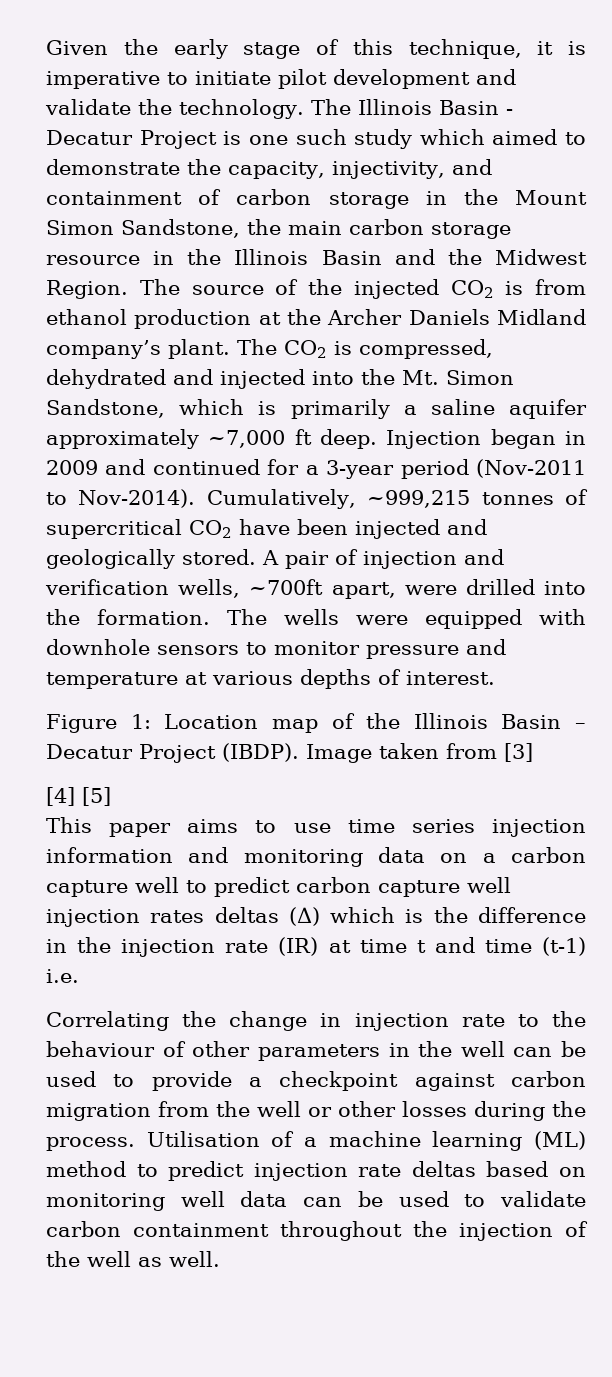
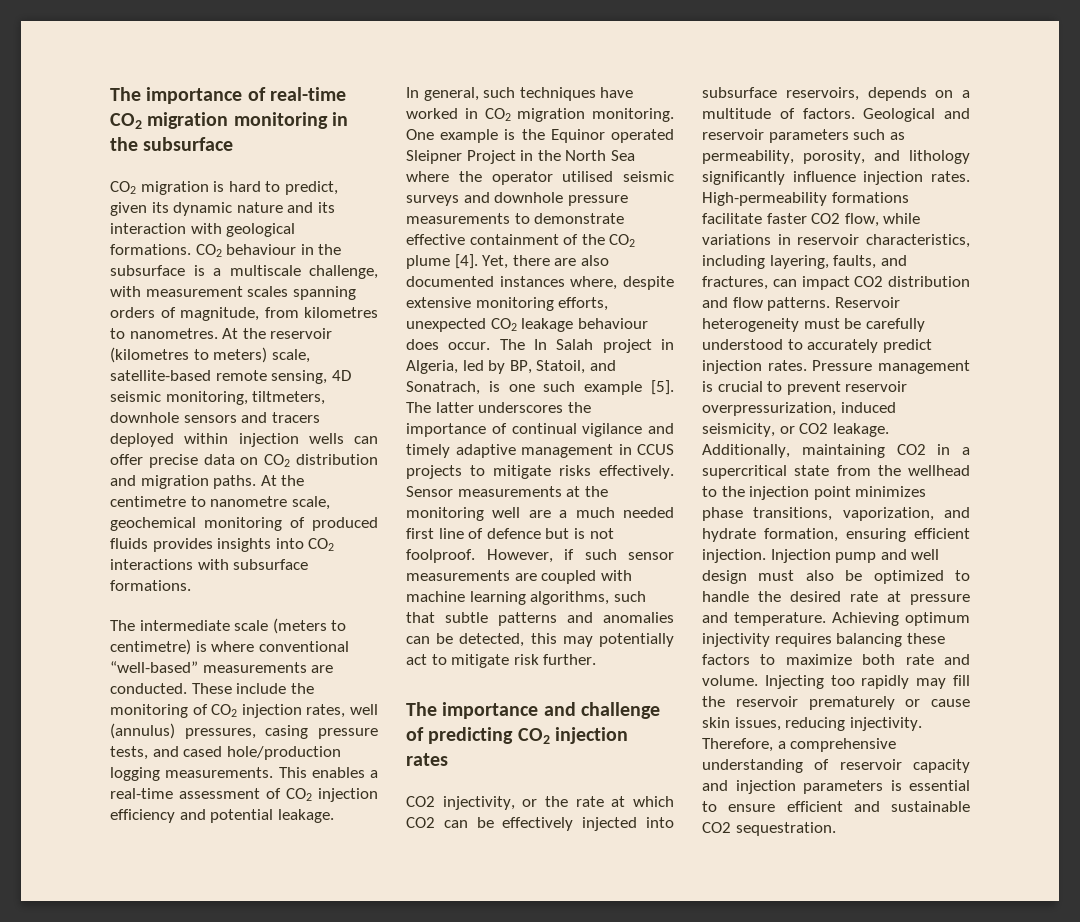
[46,39,586,59] [46,69,516,89] [45,99,513,119] [46,129,586,149] [46,159,492,179] [46,189,587,209] [46,219,511,239] [46,249,588,265] [46,279,586,299] [46,309,586,329] [46,339,493,359] [46,369,514,389] [46,399,587,419] [46,429,586,449] [46,459,586,479] [46,489,588,509] [46,519,487,539] [46,549,504,569] [45,579,586,599] [46,609,586,629] [46,639,506,659] [46,669,495,689] [46,713,586,733] [46,743,533,763] [46,787,111,806] [46,817,586,837] [46,847,586,867] [46,877,511,897] [46,907,586,927] [46,937,587,957] [46,969,79,983] [46,1011,587,1031] [46,1041,586,1061] [46,1071,586,1091] [46,1101,586,1121] [46,1131,586,1151] [46,1161,586,1181] [46,1191,586,1211] [46,1221,588,1241] [46,1251,220,1267] Given the early stage of this technique, it is imperative to initiate pilot development and validate the technology. The Illinois Basin - Decatur Project is one such study which aimed to demonstrate the capacity, injectivity, and containment of carbon storage in the Mount Simon Sandstone, the main carbon storage resource in the Illinois Basin and the Midwest Region. The source of the injected CO2 is from ethanol production at the Archer Daniels Midland company’s plant. The CO2 is compressed, dehydrated and injected into the Mt. Simon Sandstone, which is primarily a saline aquifer approximately ~7,000 ft deep. Injection began in 2009 and continued for a 3-year period (Nov-2011 to Nov-2014). Cumulatively, ~999,215 tonnes of supercritical CO2 have been injected and geologically stored. A pair of injection and verification wells, ~700ft apart, were drilled into the formation. The wells were equipped with downhole sensors to monitor pressure and temperature at various depths of interest. // Figure 1: Location map of the Illinois Basin – Decatur Project (IBDP). Image taken from [3] // [4] [5] // This paper aims to use time series injection information and monitoring data on a carbon capture well to predict carbon capture well injection rates deltas (Δ) which is the difference in the injection rate (IR) at time t and time (t-1) i.e. // Correlating the change in injection rate to the behaviour of other parameters in the well can be used to provide a checkpoint against carbon migration from the well or other losses during the process. Utilisation of a machine learning (ML) method to predict injection rate deltas based on monitoring well data can be used to validate carbon containment throughout the injection of the well as well. -> [110,87,347,104] [110,112,349,129] [110,137,234,151] [110,181,338,195] [110,202,335,216] [110,223,296,237] [110,244,342,257] [110,265,378,279] [110,286,356,300] [110,307,378,321] [110,328,333,339] [110,347,310,363] [110,370,351,384] [110,391,326,405] [110,412,320,423] [110,433,378,447] [110,454,378,468] [110,475,305,489] [110,496,330,510] [110,517,378,531] [110,538,335,552] [110,559,309,570] [110,580,191,591] [110,618,347,634] [110,639,349,655] [110,661,334,673] [110,683,314,694] [110,704,378,718] [110,723,378,739] [110,746,341,760] [110,767,378,781] [110,788,378,802] [110,809,334,823] [406,87,634,101] [406,108,674,122] [406,129,674,143] [406,150,635,164] [406,171,674,185] [406,192,628,206] [406,213,625,224] [406,234,636,247] [406,254,609,269] [406,276,674,290] [406,297,609,311] [406,318,648,332] [406,339,674,353] [406,360,616,374] [406,380,674,395] [406,402,591,413] [406,423,674,437] [406,444,674,458] [406,465,674,479] [406,486,608,497] [406,507,674,521] [406,528,614,539] [406,549,674,563] [406,570,632,584] [406,591,646,605] [406,612,674,626] [406,633,674,647] [406,654,597,668] [406,702,661,719] [406,727,629,744] [406,753,448,766] [406,796,674,810] [406,817,674,831] [702,87,970,101] [702,108,970,122] [702,129,905,143] [702,150,970,164] [702,171,970,185] [702,192,909,206] [702,213,921,227] [702,234,970,248] [702,255,907,269] [702,276,970,290] [702,297,900,311] [702,318,925,332] [702,339,932,353] [702,360,970,374] [702,381,908,395] [702,402,896,416] [702,423,889,437] [702,444,970,458] [702,465,970,479] [702,486,927,500] [702,507,970,521] [702,528,970,542] [702,549,940,563] [702,570,970,584] [702,591,970,605] [702,612,970,626] [702,633,945,647] [702,654,970,665] [702,675,970,689] [702,696,970,710] [702,717,922,731] [702,738,897,752] [702,759,970,773] [702,780,970,794] [702,801,970,812] [702,822,836,836] The importance of real-time CO2 migration monitoring in the subsurface // CO2 migration is hard to predict, given its dynamic nature and its interaction with geological formations. CO2 behaviour in the subsurface is a multiscale challenge, with measurement scales spanning orders of magnitude, from kilometres to nanometres. At the reservoir (kilometres to meters) scale, satellite-based remote sensing, 4D seismic monitoring, tiltmeters, downhole sensors and tracers deployed within injection wells can offer precise data on CO2 distribution and migration paths. At the centimetre to nanometre scale, geochemical monitoring of produced fluids provides insights into CO2 interactions with subsurface formations. // The intermediate scale (meters to centimetre) is where conventional “well-based” measurements are conducted. These include the monitoring of CO2 injection rates, well (annulus) pressures, casing pressure tests, and cased hole/production logging measurements. This enables a real-time assessment of CO2 injection efficiency and potential leakage. // In general, such techniques have worked in CO2 migration monitoring. One example is the Equinor operated Sleipner Project in the North Sea where the operator utilised seismic surveys and downhole pressure measurements to demonstrate effective containment of the CO2 plume [4]. Yet, there are also documented instances where, despite extensive monitoring efforts, unexpected CO2 leakage behaviour does occur. The In Salah project in Algeria, led by BP, Statoil, and Sonatrach, is one such example [5]. The latter underscores the importance of continual vigilance and timely adaptive management in CCUS projects to mitigate risks effectively. Sensor measurements at the monitoring well are a much needed first line of defence but is not foolproof. However, if such sensor measurements are coupled with machine learning algorithms, such that subtle patterns and anomalies can be detected, this may potentially act to mitigate risk further. // The importance and challenge of predicting CO2 injection rates // CO2 injectivity, or the rate at which CO2 can be effectively injected into subsurface reservoirs, depends on a multitude of factors. Geological and reservoir parameters such as permeability, porosity, and lithology significantly influence injection rates. High-permeability formations facilitate faster CO2 flow, while variations in reservoir characteristics, including layering, faults, and fractures, can impact CO2 distribution and flow patterns. Reservoir heterogeneity must be carefully understood to accurately predict injection rates. Pressure management is crucial to prevent reservoir overpressurization, induced seismicity, or CO2 leakage. Additionally, maintaining CO2 in a supercritical state from the wellhead to the injection point minimizes phase transitions, vaporization, and hydrate formation, ensuring efficient injection. Injection pump and well design must also be optimized to handle the desired rate at pressure and temperature. Achieving optimum injectivity requires balancing these factors to maximize both rate and volume. Injecting too rapidly may fill the reservoir prematurely or cause skin issues, reducing injectivity. Therefore, a comprehensive understanding of reservoir capacity and injection parameters is essential to ensure efficient and sustainable CO2 sequestration.

